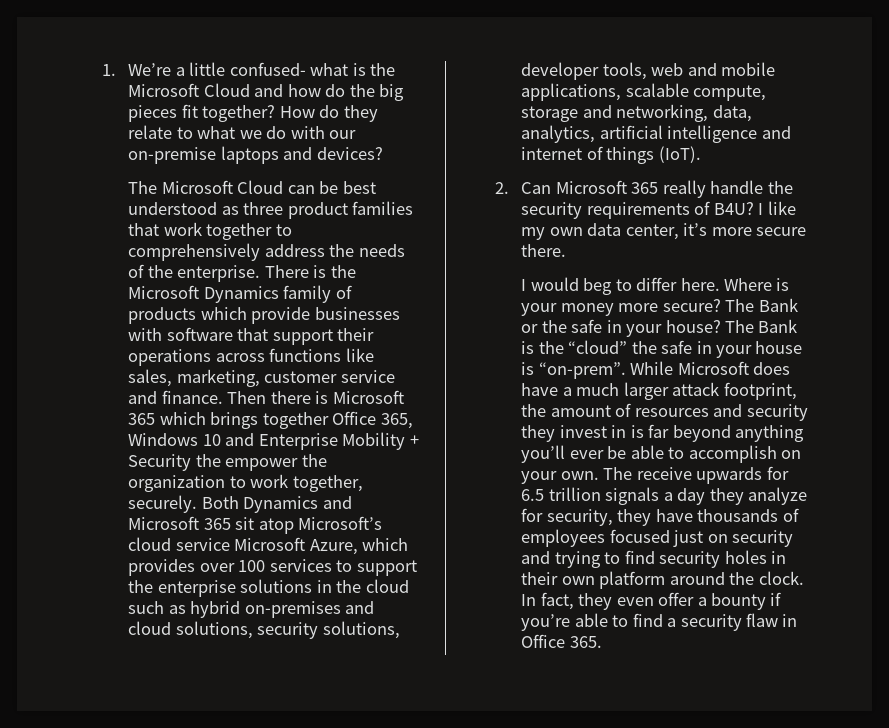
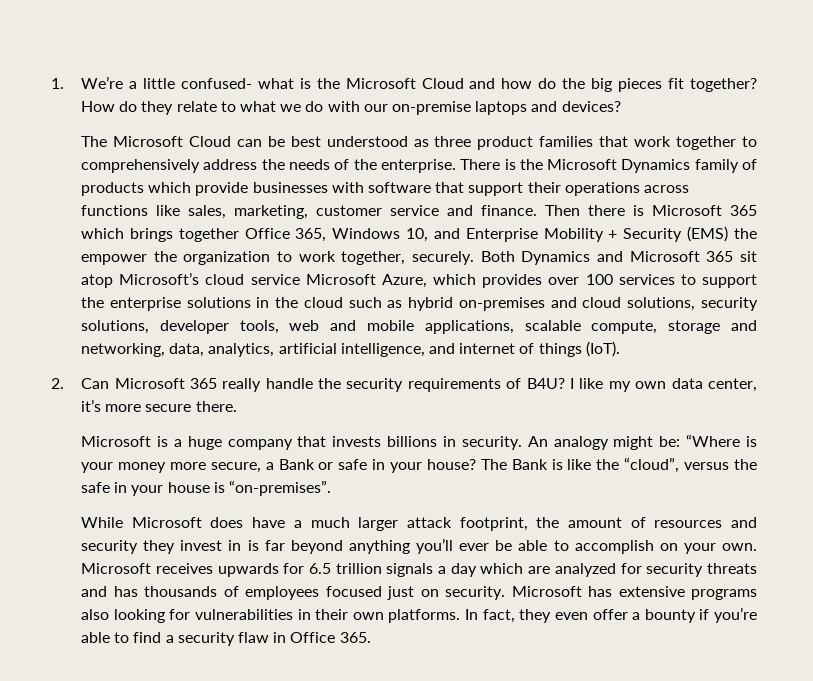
[202,434,221,446] 10 -> [406,228,429,242] 10,
(192, 462) none -> [687,226,729,242] (EMS)
[667,125,758,143] intelligence -> [340,343,425,357] intelligence,
[521,277,773,295] I would beg to differ here. Where -> [81,434,741,450] Microsoft is a huge company that invests billions in security. An analogy might be: “Where
[662,299,755,312] secure? The -> [210,462,274,473] secure, a
[541,320,567,333] the -> (334, 466) none
[538,340,628,354] the “cloud” -> [567,457,730,473] like the “cloud”, versus
[538,362,626,379] “on-prem”. -> [229,480,332,496] “on-premises”. //
[603,467,692,480] The receive -> [81,563,213,574] Microsoft receives
[709,487,808,505] [521,508,693,526] they analyze for security, they have -> [480,563,757,577] [81,586,138,597] which are analyzed for security threats and has
[732,530,794,547] [521,550,787,568] [521,571,804,589] security and trying to find security holes in their own platform around the clock. -> [445,586,757,600] [81,609,461,623] security. Microsoft has extensive programs also looking for vulnerabilities in their own platforms.

